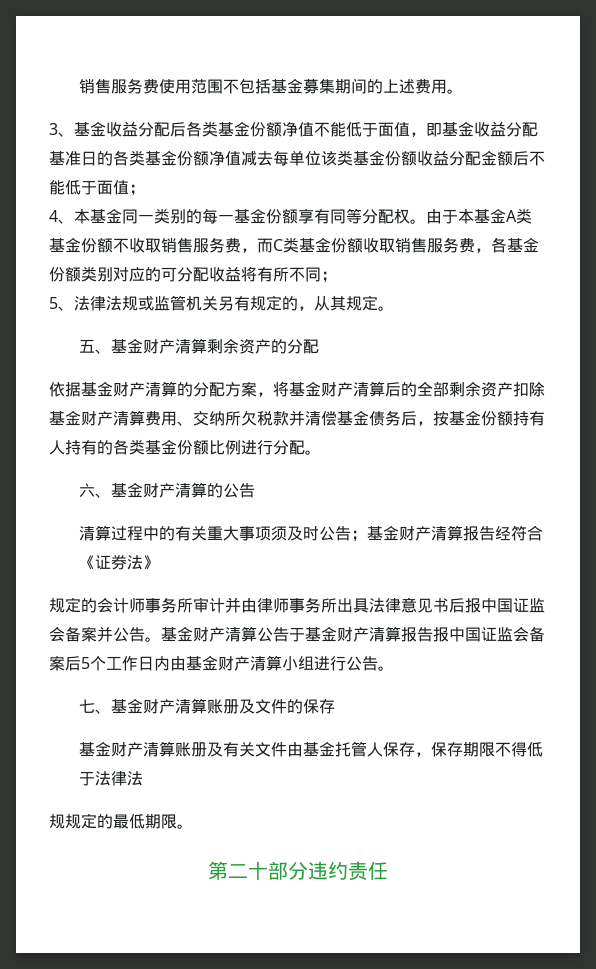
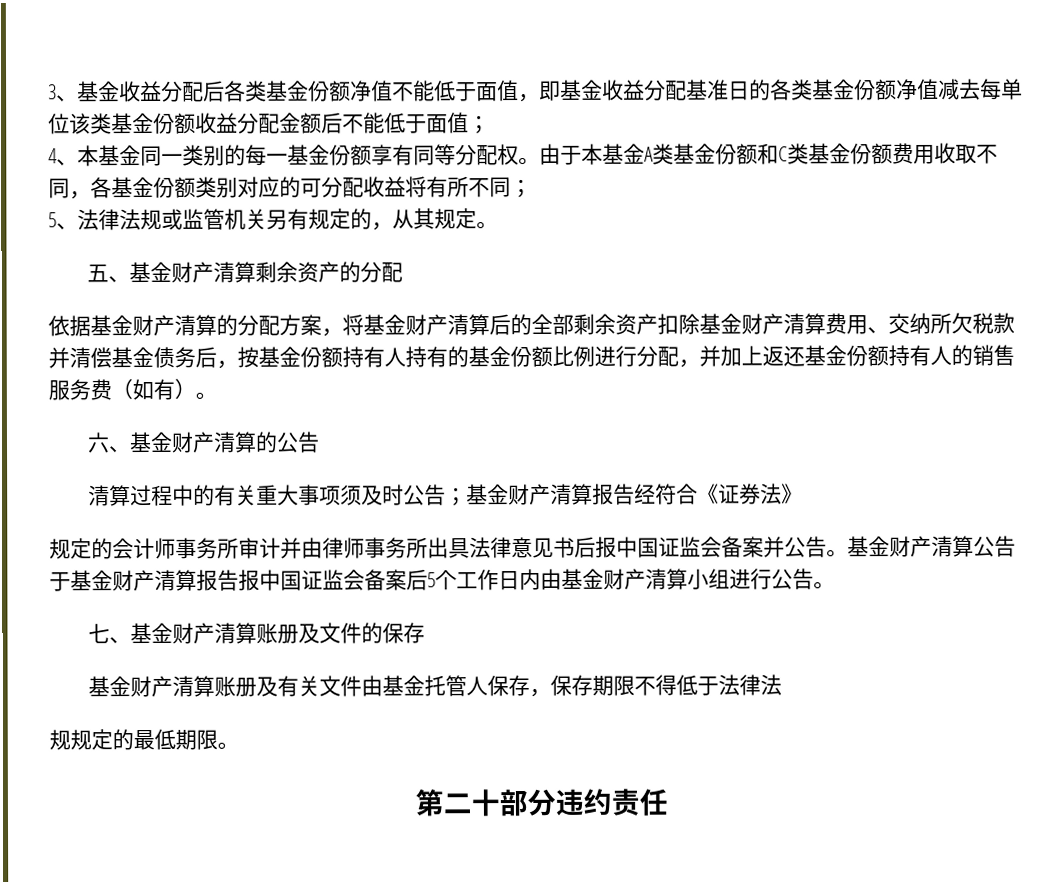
[78,78,463,94] 销售服务费使用范围不包括基金募集期间的上述费用。 // -> (48, 92) none
[113,237,475,253] 不收取销售服务费，而C类基金份额收取销售服务费 -> [757,142,998,165] [48,178,70,199] 和C类基金份额费用收取不同
[113,439,145,455] 各类 -> (469, 357) none
(305, 447) none -> [678,344,1015,368] [48,378,196,401] ，并加上返还基金份额持有人的销售服务费（如有）

